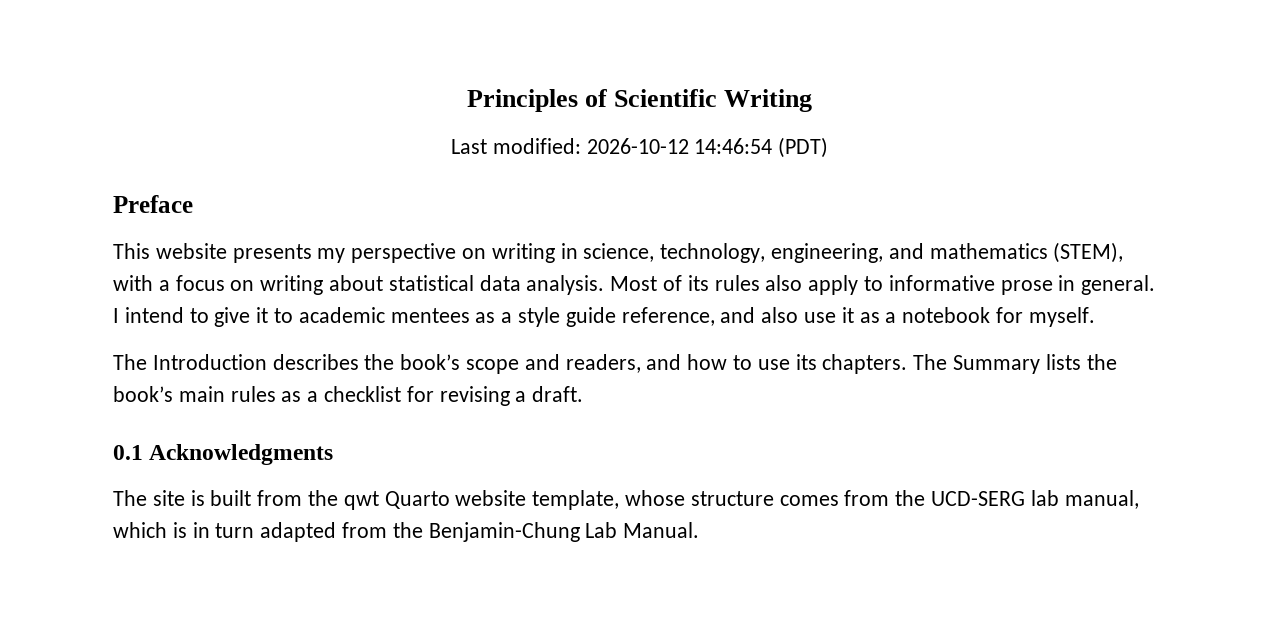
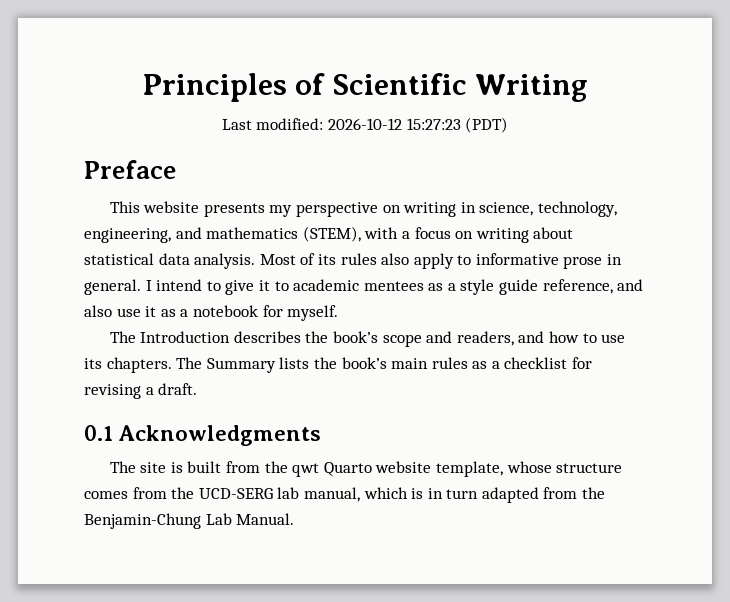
[694,138,773,154] 14:46:54 -> [406,118,461,130] 15:27:23

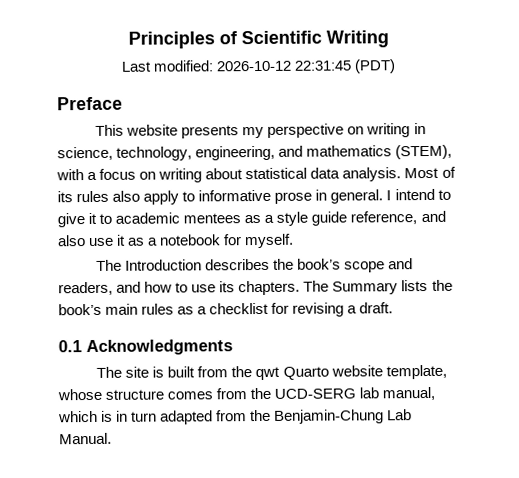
[406,118,461,130] 15:27:23 -> [294,60,353,71] 22:31:45

